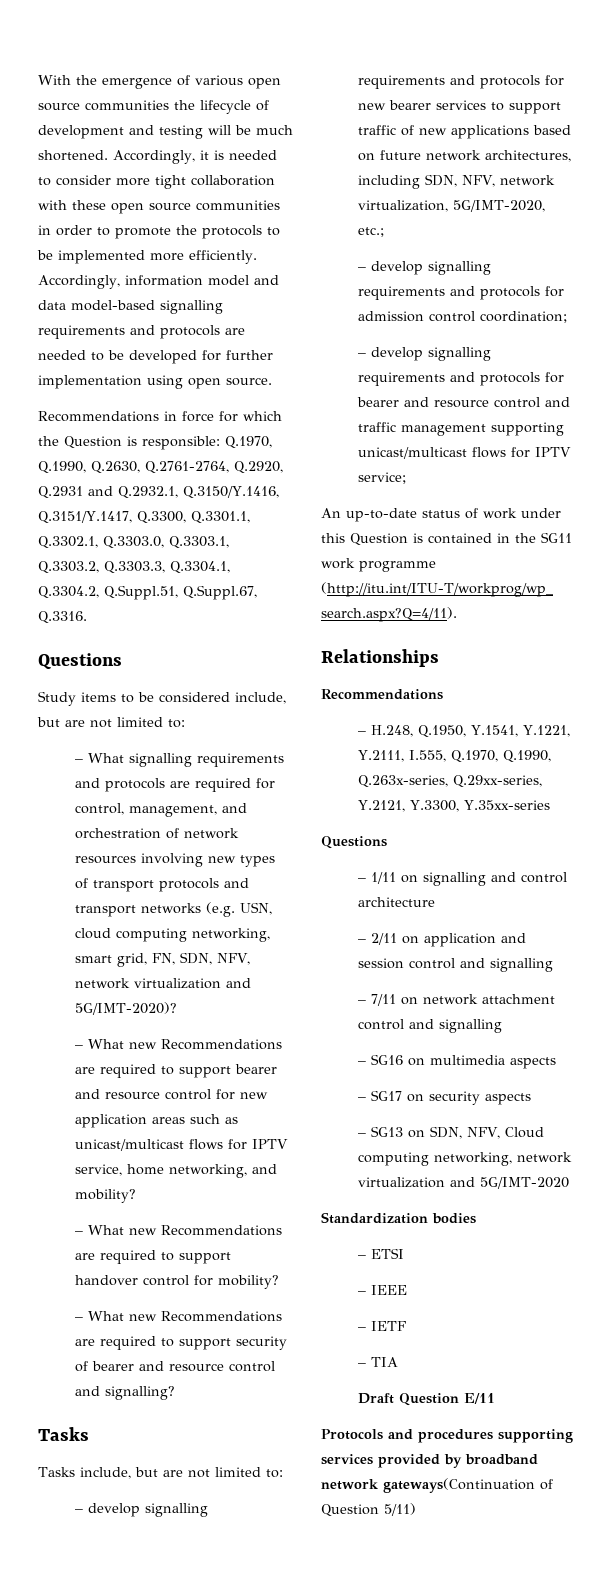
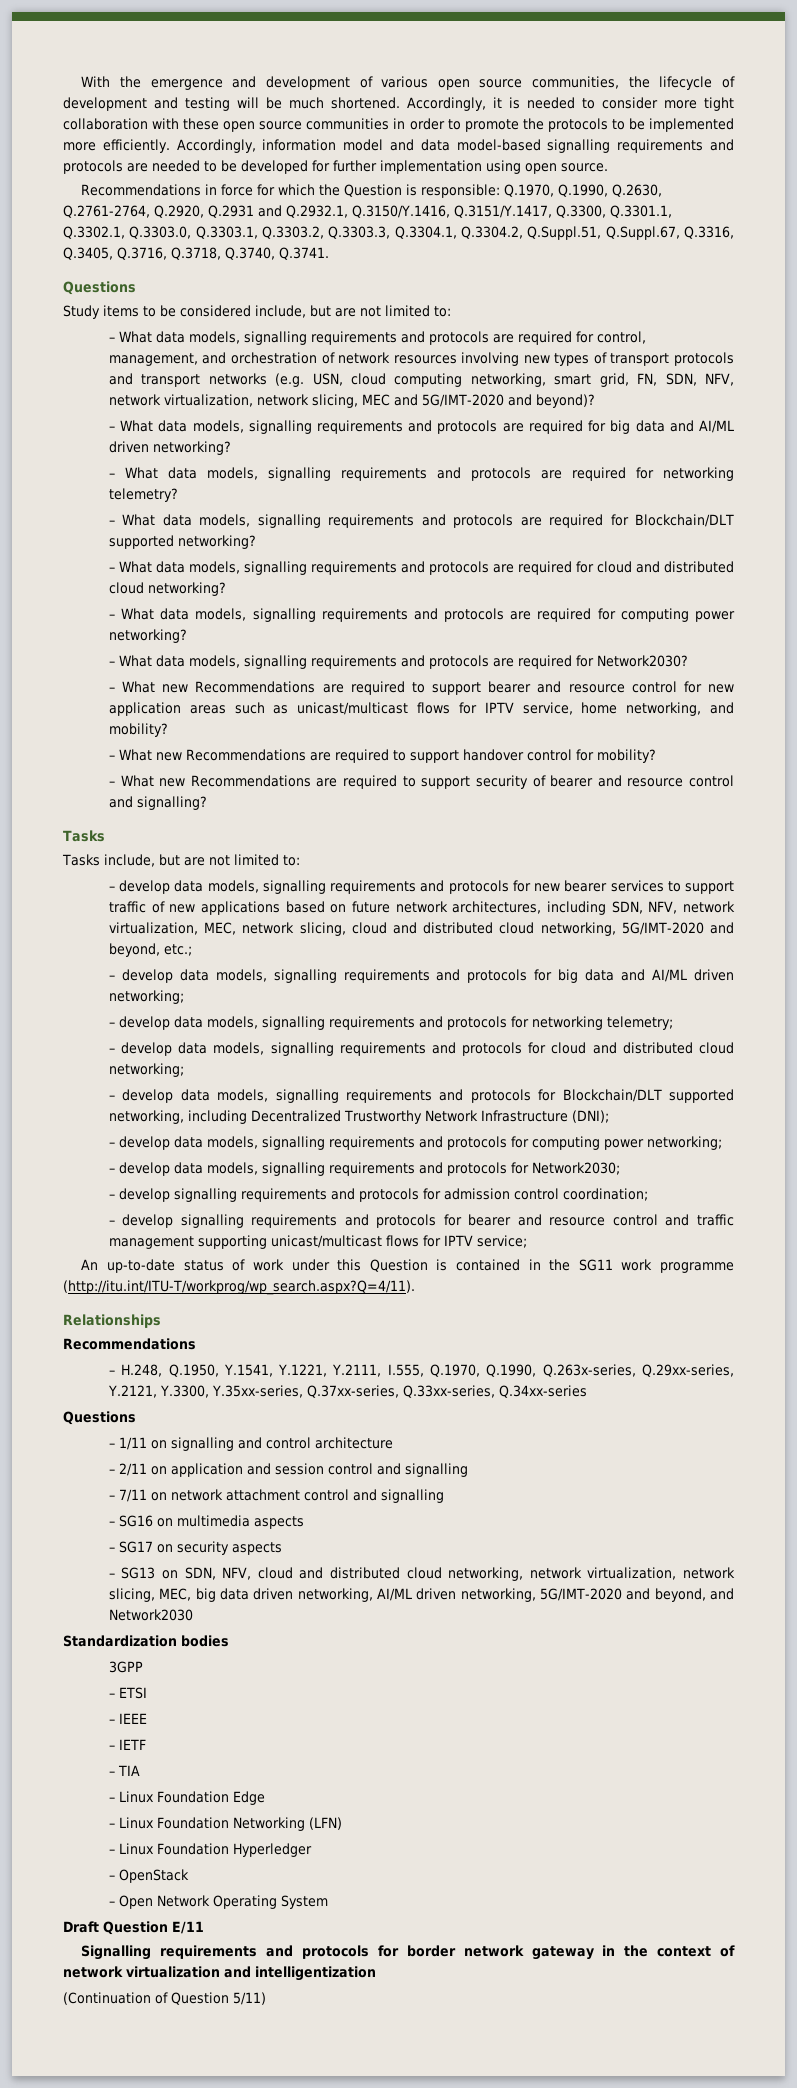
(172, 83) none -> [232,76,350,90] and development
[85,100,169,111] communities -> [532,76,620,89] communities,
[38,611,87,624] Q.3316. -> [684,226,734,239] [63,247,329,260] Q.3316, Q.3405, Q.3716, Q.3718, Q.3740, Q.3741.
(125, 758) none -> [155,331,240,344] data models,
[134,978,252,989] [75,1002,178,1015] virtualization and 5G/IMT-2020)? -> [163,394,595,408] [108,420,735,434] [108,441,231,455] [108,467,734,481] [108,488,178,502] [108,514,735,528] [108,535,256,549] [108,561,735,575] [108,582,226,596] [108,608,735,622] [108,629,187,643] [108,655,688,669] virtualization, network slicing, MEC and 5G/IMT-2020 and beyond)? // – What data models, signalling requirements and protocols are required for big data and AI/ML driven networking? // – What data models, signalling requirements and protocols are required for networking telemetry? // – What data models, signalling requirements and protocols are required for Blockchain/DLT supported networking? // – What data models, signalling requirements and protocols are required for cloud and distributed cloud networking? // – What data models, signalling requirements and protocols are required for computing power networking? // – What data models, signalling requirements and protocols are required for Network2030?
(141, 1510) none -> [174,880,259,893] data models,
[453,200,546,212] [358,227,385,237] 5G/IMT-2020, etc.; -> [204,922,734,936] [108,943,192,957] [108,969,734,983] [108,990,184,1004] [108,1016,673,1030] [108,1042,734,1056] [108,1063,184,1077] [108,1089,734,1103] [108,1110,609,1124] [108,1136,722,1150] [108,1162,620,1176] MEC, network slicing, cloud and distributed cloud networking, 5G/IMT-2020 and beyond, etc.; // – develop data models, signalling requirements and protocols for big data and AI/ML driven networking; // – develop data models, signalling requirements and protocols for networking telemetry; // – develop data models, signalling requirements and protocols for cloud and distributed cloud networking; // – develop data models, signalling requirements and protocols for Blockchain/DLT supported networking, including Decentralized Trustworthy Network Infrastructure (DNI); // – develop data models, signalling requirements and protocols for computing power networking; // – develop data models, signalling requirements and protocols for Network2030;
[464,800,551,810] Y.35xx-series -> [211,1385,587,1398] Y.35xx-series, Q.37xx-series, Q.33xx-series, Q.34xx-series
[505,1127,545,1138] [358,1152,573,1166] [358,1177,570,1189] Cloud computing networking, network virtualization and 5G/IMT-2020 -> [257,1567,735,1581] [108,1588,734,1602] [108,1609,193,1621] cloud and distributed cloud networking, network virtualization, network slicing, MEC, big data driven networking, AI/ML driven networking, 5G/IMT-2020 and beyond, and Network2030
(476, 1218) none -> [108,1661,143,1673] // 3GPP
[358,1393,496,1406] [321,1429,573,1443] [321,1454,538,1468] [321,1478,535,1493] Draft Question E/11 // Protocols and procedures supporting services provided by broadband network gateways(Continuation -> [108,1791,265,1805] [108,1817,342,1831] [108,1843,312,1857] [108,1869,189,1883] [108,1895,328,1909] [63,1921,204,1935] [81,1945,735,1960] [63,1966,376,1981] [63,1992,151,2005] – Linux Foundation Edge // – Linux Foundation Networking (LFN) // – Linux Foundation Hyperledger // – OpenStack // – Open Network Operating System // Draft Question E/11 // Signalling requirements and protocols for border network gateway in the context of network virtualization and intelligentization // (Continuation

